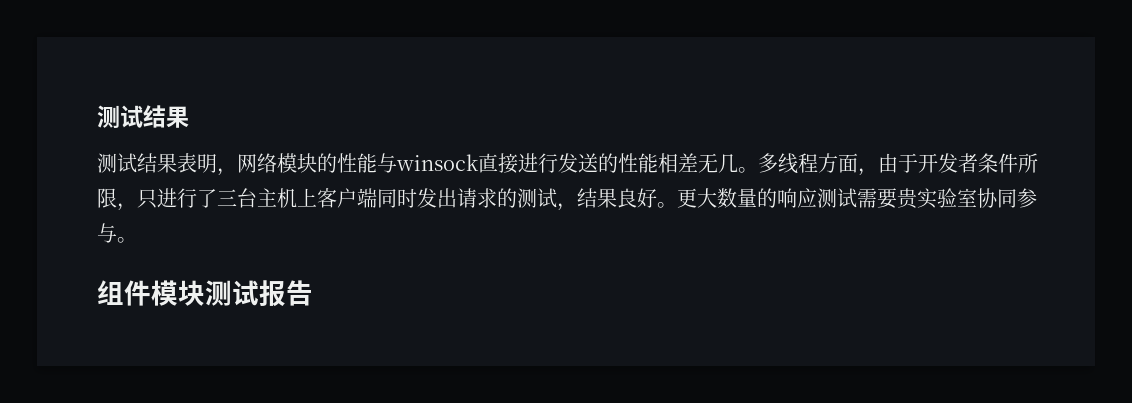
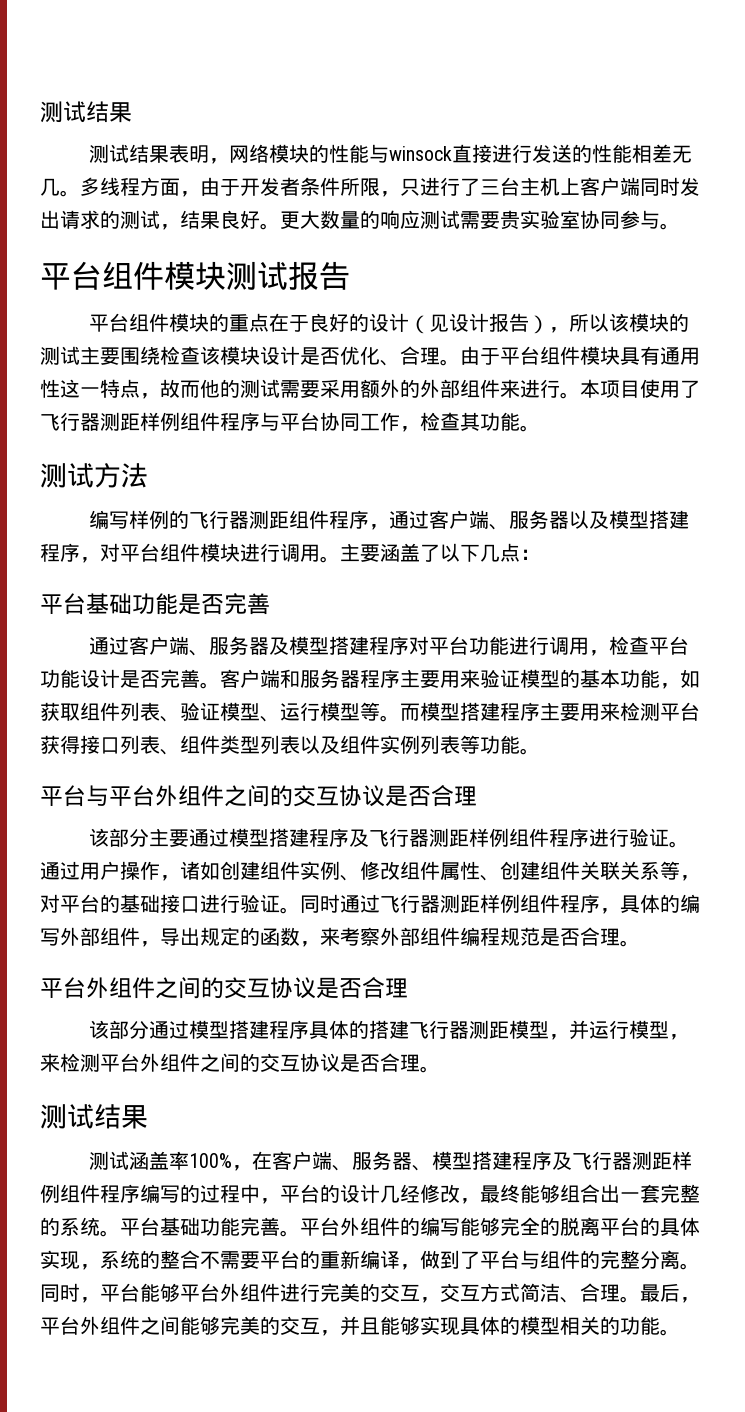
(137, 240) none -> [40,261,102,290] 平台
(313, 293) none -> [88,313,689,334] [40,346,700,366] [40,379,700,399] [40,412,540,432] [40,463,148,488] [88,510,689,530] [40,543,540,563] [40,593,270,615] [88,636,689,656] [40,669,700,689] [40,702,700,722] [40,735,540,755] [40,785,477,807] [88,828,689,848] [40,861,700,881] [40,894,700,914] [40,927,640,947] [40,977,408,999] [88,1020,689,1040] [40,1053,440,1073] [40,1104,148,1129] [88,1151,692,1171] [40,1184,700,1204] [40,1217,700,1237] [40,1250,700,1270] [40,1283,700,1303] [40,1316,680,1336] // 平台组件模块的重点在于良好的设计（见设计报告），所以该模块的测试主要围绕检查该模块设计是否优化、合理。由于平台组件模块具有通用性这一特点，故而他的测试需要采用额外的外部组件来进行。本项目使用了飞行器测距样例组件程序与平台协同工作，检查其功能。 // 测试方法 // 编写样例的飞行器测距组件程序，通过客户端、服务器以及模型搭建程序，对平台组件模块进行调用。主要涵盖了以下几点： // 平台基础功能是否完善 // 通过客户端、服务器及模型搭建程序对平台功能进行调用，检查平台功能设计是否完善。客户端和服务器程序主要用来验证模型的基本功能，如获取组件列表、验证模型、运行模型等。而模型搭建程序主要用来检测平台获得接口列表、组件类型列表以及组件实例列表等功能。 // 平台与平台外组件之间的交互协议是否合理 // 该部分主要通过模型搭建程序及飞行器测距样例组件程序进行验证。通过用户操作，诸如创建组件实例、修改组件属性、创建组件关联关系等，对平台的基础接口进行验证。同时通过飞行器测距样例组件程序，具体的编写外部组件，导出规定的函数，来考察外部组件编程规范是否合理。 // 平台外组件之间的交互协议是否合理 // 该部分通过模型搭建程序具体的搭建飞行器测距模型，并运行模型，来检测平台外组件之间的交互协议是否合理。 // 测试结果 // 测试涵盖率100%，在客户端、服务器、模型搭建程序及飞行器测距样例组件程序编写的过程中，平台的设计几经修改，最终能够组合出一套完整的系统。平台基础功能完善。平台外组件的编写能够完全的脱离平台的具体实现，系统的整合不需要平台的重新编译，做到了平台与组件的完整分离。同时，平台能够平台外组件进行完美的交互，交互方式简洁、合理。最后，平台外组件之间能够完美的交互，并且能够实现具体的模型相关的功能。

